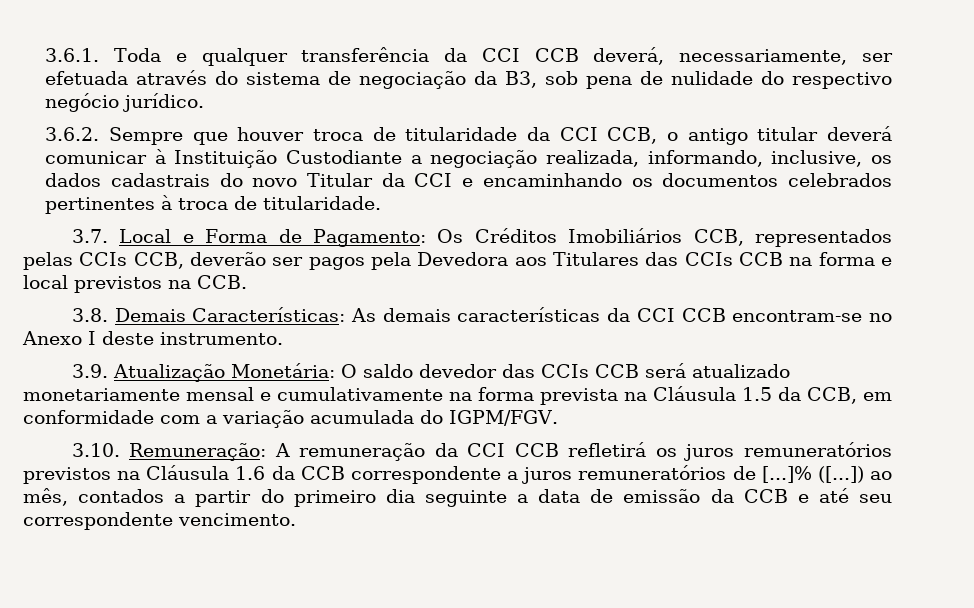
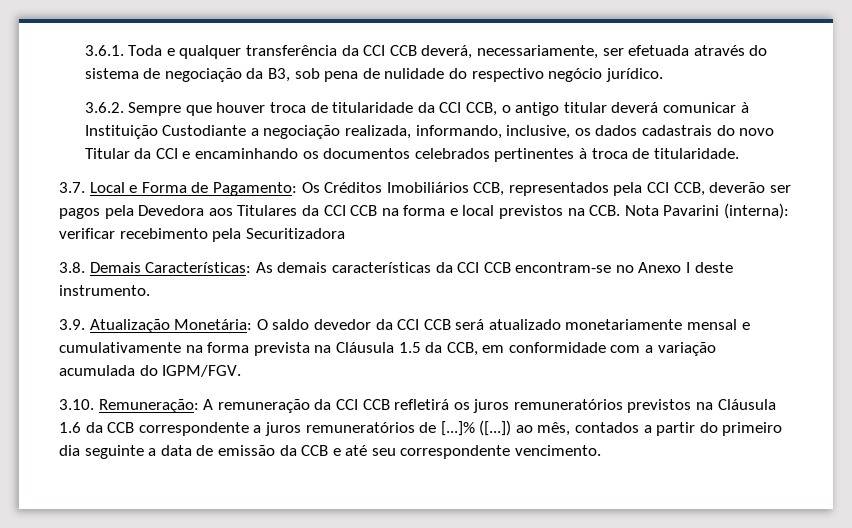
[23,252,128,270] pelas CCIs -> [613,182,670,196] pela CCI
[645,252,733,266] das CCIs -> [301,205,346,216] da CCI
(247, 282) none -> [624,203,790,219] [59,228,345,242] Nota Pavarini (interna): verificar recebimento pela Securitizadora
[501,364,589,378] das CCIs -> [375,319,420,330] da CCI

